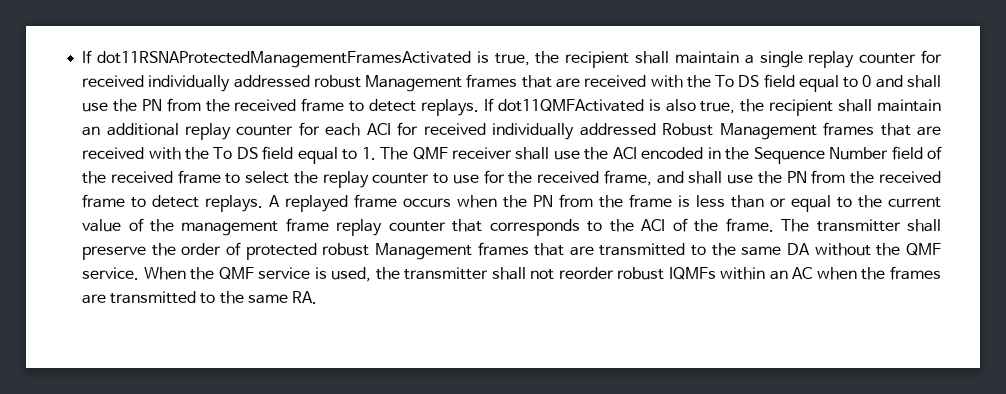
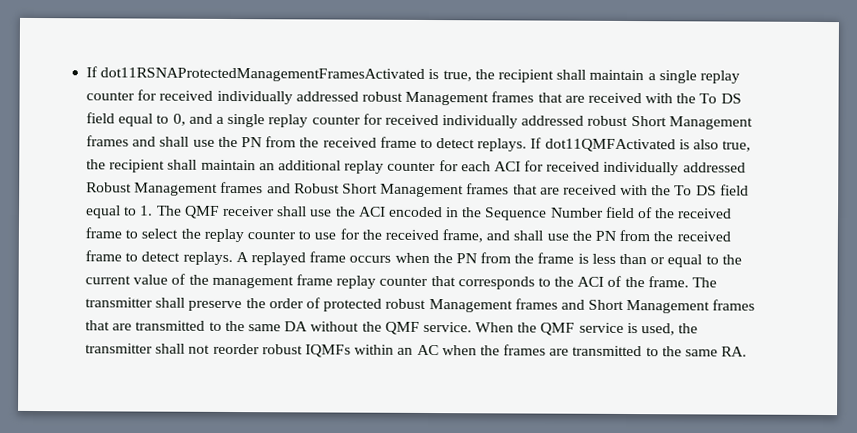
[862,75,872,87] 0 -> [172,113,753,130] [86,135,130,147] 0, and a single replay counter for received individually addressed robust Short Management frames
(875, 129) none -> [266,183,510,198] and Robust Short Management frames
(529, 249) none -> [560,299,756,314] and Short Management frames

